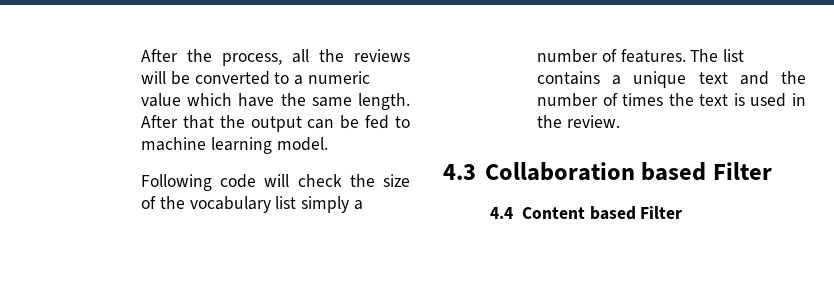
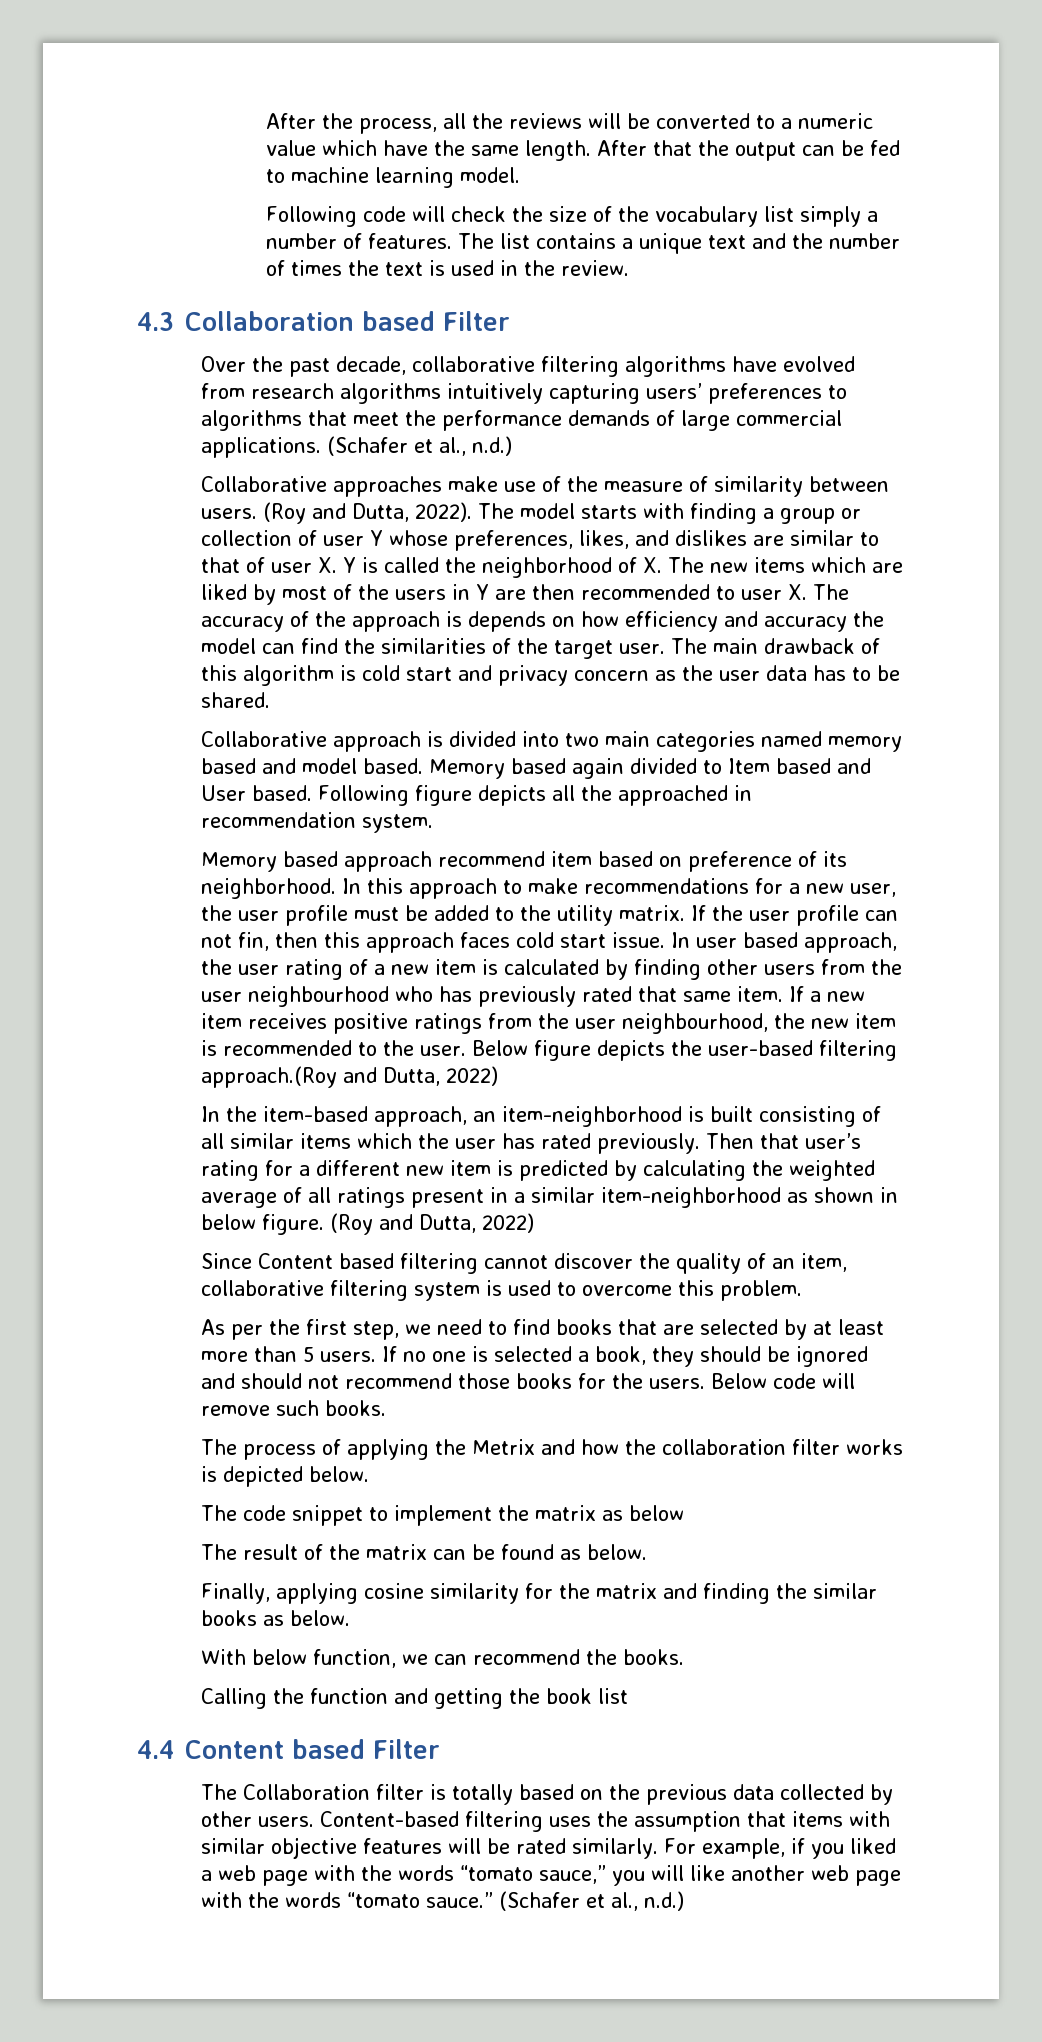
[490,206,683,220] 4.4 Content based Filter -> [201,356,856,377] [201,383,848,404] [201,410,843,431] [201,436,513,458] [201,476,890,497] [201,502,862,524] [201,530,880,551] [201,557,904,578] [201,584,850,605] [201,611,885,632] [201,638,881,659] [201,665,901,686] [201,692,271,708] [201,731,903,752] [201,758,872,779] [201,785,753,806] [201,812,434,833] [201,851,848,872] [201,878,897,899] [201,905,899,926] [201,932,898,953] [201,959,903,980] [201,986,866,1007] [201,1013,897,1034] [201,1040,898,1061] [201,1066,499,1088] [201,1106,882,1127] [201,1133,862,1154] [201,1160,876,1181] [201,1187,899,1208] [201,1213,535,1235] [201,1253,848,1274] [201,1280,803,1301] [201,1319,885,1340] [201,1346,869,1367] [201,1373,856,1389] [201,1400,387,1416] [201,1439,904,1460] [201,1466,370,1487] [201,1505,685,1526] [201,1544,648,1560] [201,1583,878,1604] [201,1610,351,1626] [201,1649,685,1668] [201,1688,629,1709] [137,1739,440,1759] [201,1784,894,1805] [201,1811,891,1832] [201,1837,897,1859] [201,1865,902,1886] [201,1891,685,1911] Over the past decade, collaborative filtering algorithms have evolved from research algorithms intuitively capturing users’ preferences to algorithms that meet the performance demands of large commercial applications. (Schafer et al., n.d.) // Collaborative approaches make use of the measure of similarity between users. (Roy and Dutta, 2022). The model starts with finding a group or collection of user Y whose preferences, likes, and dislikes are similar to that of user X. Y is called the neighborhood of X. The new items which are liked by most of the users in Y are then recommended to user X. The accuracy of the approach is depends on how efficiency and accuracy the model can find the similarities of the target user. The main drawback of this algorithm is cold start and privacy concern as the user data has to be shared. // Collaborative approach is divided into two main categories named memory based and model based. Memory based again divided to Item based and User based. Following figure depicts all the approached in recommendation system. // Memory based approach recommend item based on preference of its neighborhood. In this approach to make recommendations for a new user, the user profile must be added to the utility matrix. If the user profile can not fin, then this approach faces cold start issue. In user based approach, the user rating of a new item is calculated by finding other users from the user neighbourhood who has previously rated that same item. If a new item receives positive ratings from the user neighbourhood, the new item is recommended to the user. Below figure depicts the user-based filtering approach.(Roy and Dutta, 2022) // In the item-based approach, an item-neighborhood is built consisting of all similar items which the user has rated previously. Then that user’s rating for a different new item is predicted by calculating the weighted average of all ratings present in a similar item-neighborhood as shown in below figure. (Roy and Dutta, 2022) // Since Content based filtering cannot discover the quality of an item, collaborative filtering system is used to overcome this problem. // As per the first step, we need to find books that are selected by at least more than 5 users. If no one is selected a book, they should be ignored and should not recommend those books for the users. Below code will remove such books. // The process of applying the Metrix and how the collaboration filter works is depicted below. // The code snippet to implement the matrix as below // The result of the matrix can be found as below. // Finally, applying cosine similarity for the matrix and finding the similar books as below. // With below function, we can recommend the books. // Calling the function and getting the book list // 4.4 Content based Filter // The Collaboration filter is totally based on the previous data collected by other users. Content-based filtering uses the assumption that items with similar objective features will be rated similarly. For example, if you liked a web page with the words “tomato sauce,” you will like another web page with the words “tomato sauce.” (Schafer et al., n.d.)

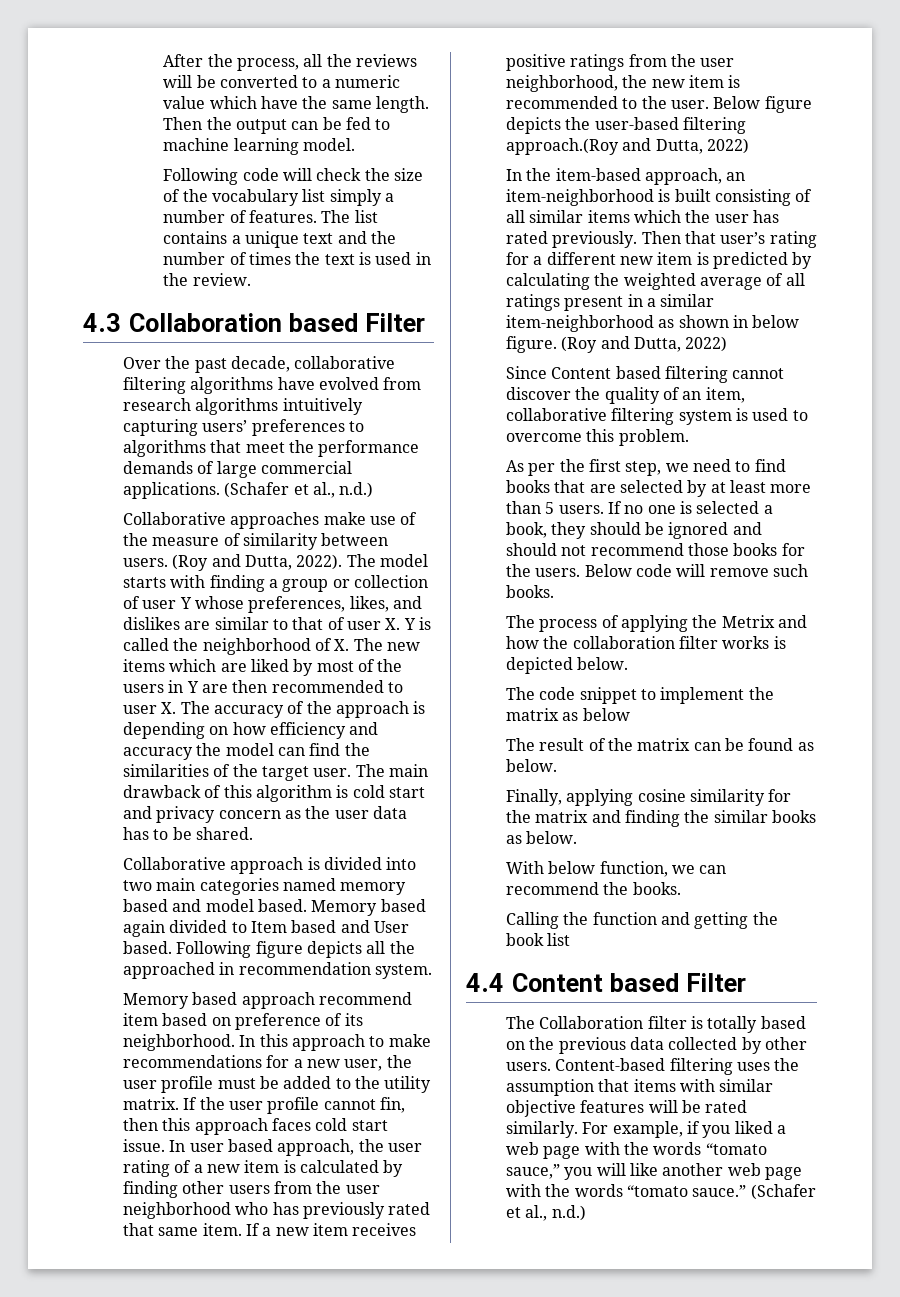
[596,140,692,156] After that -> [163,117,203,130] Then
[468,611,547,632] depends -> [123,722,206,739] depending
[865,910,899,921] [201,934,233,948] can not -> [323,1099,376,1110] cannot
[248,986,390,1007] neighbourhood -> [123,1202,232,1219] neighborhood
[622,1013,769,1034] neighbourhood, -> [506,75,619,92] neighborhood,

